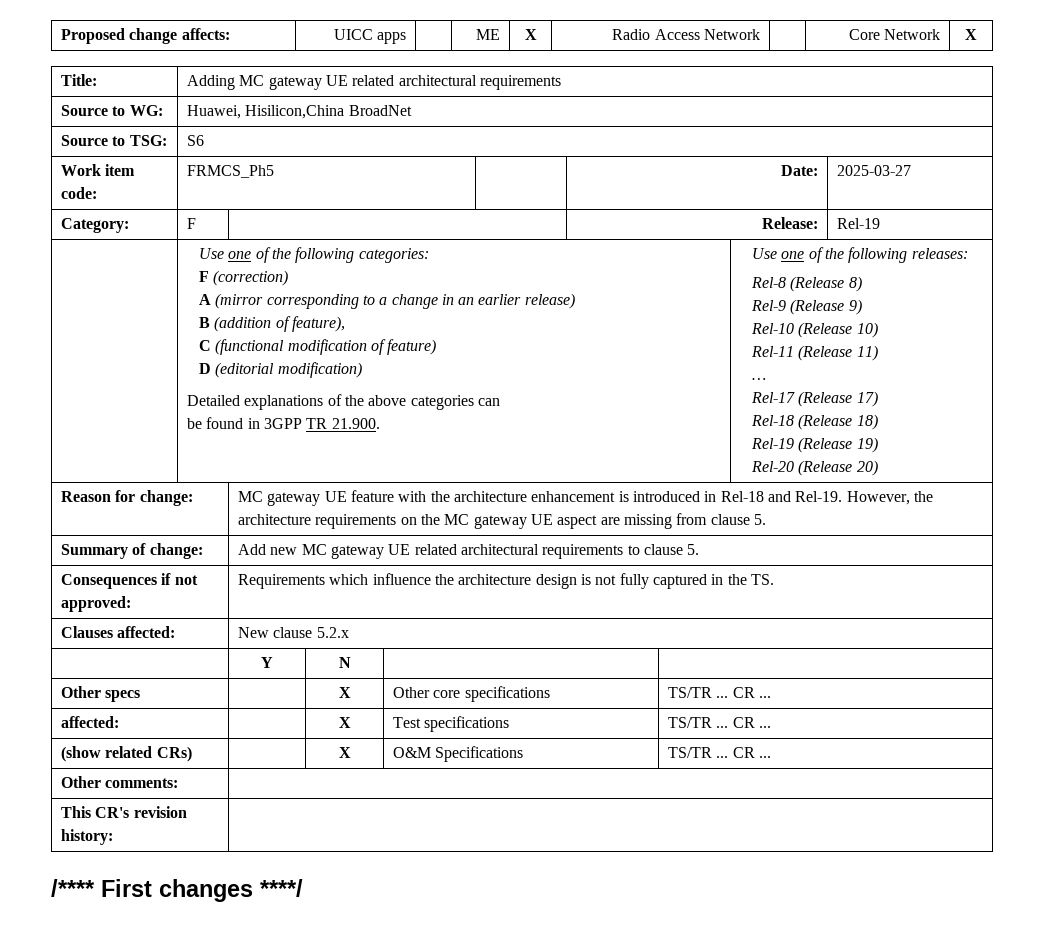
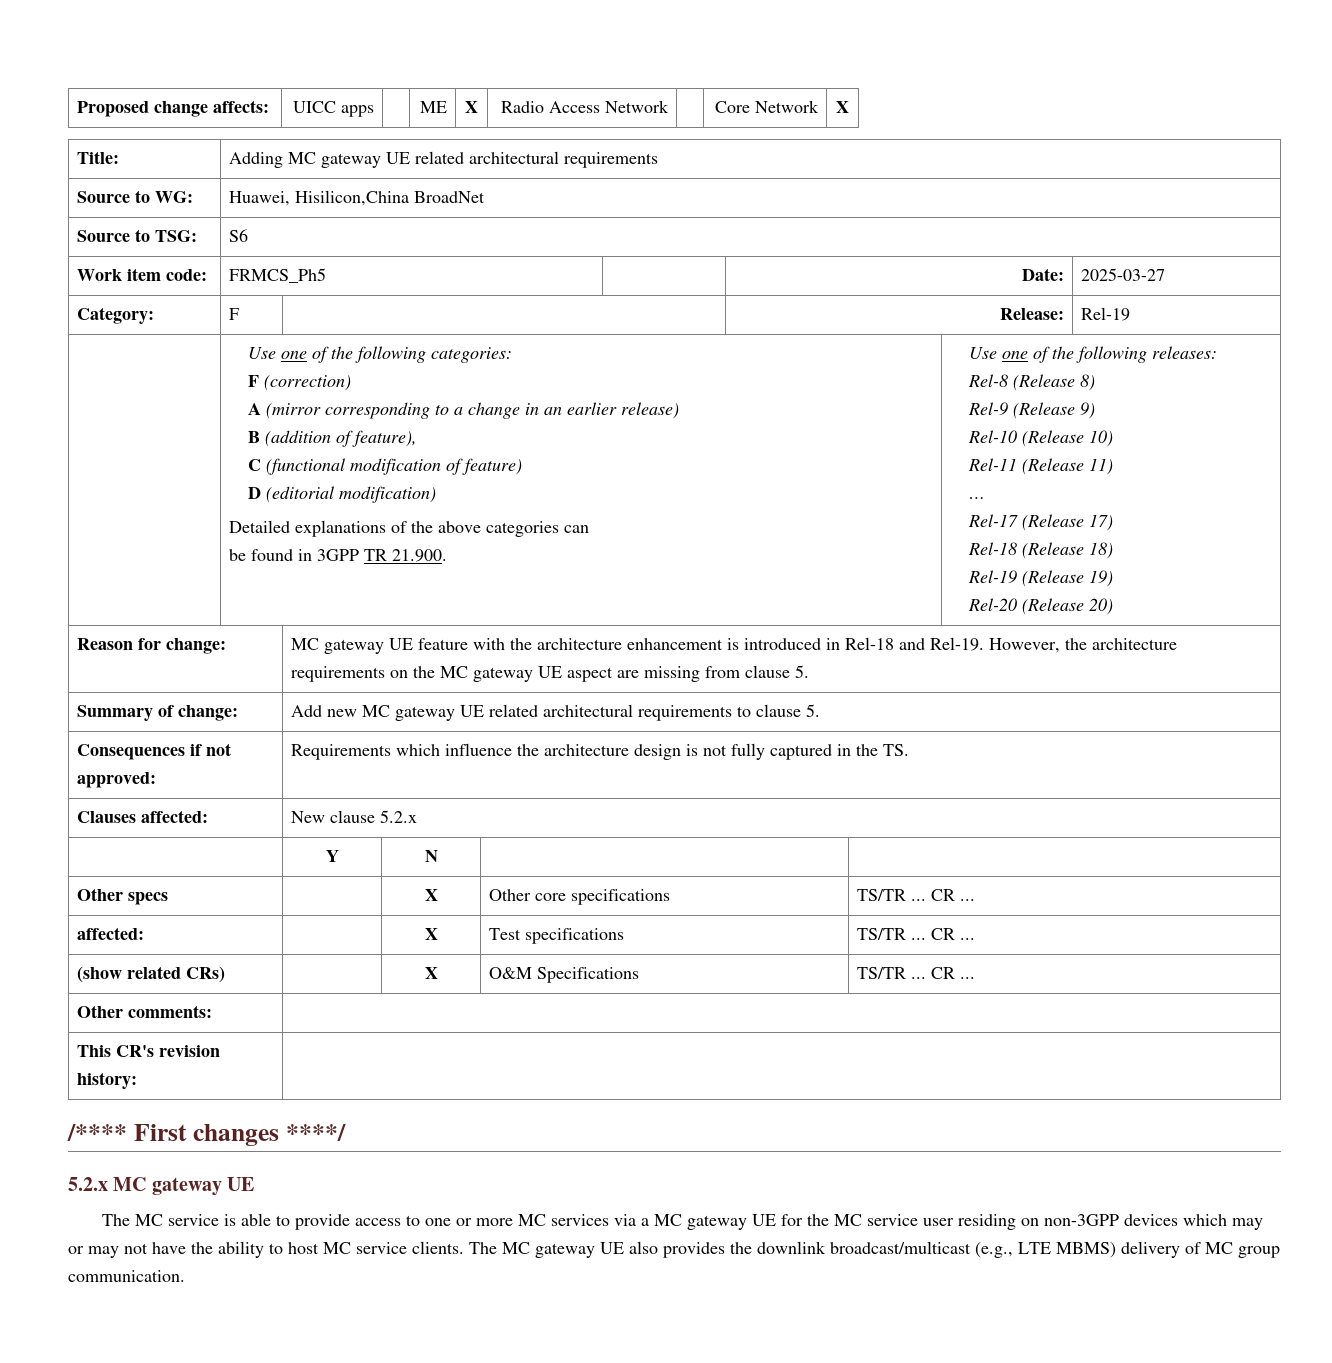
(303, 888) none -> [68,1177,255,1196] [101,1213,1263,1230] [68,1241,1280,1258] [68,1270,185,1282] // 5.2.x MC gateway UE // The MC service is able to provide access to one or more MC services via a MC gateway UE for the MC service user residing on non-3GPP devices which may or may not have the ability to host MC service clients. The MC gateway UE also provides the downlink broadcast/multicast (e.g., LTE MBMS) delivery of MC group communication.

